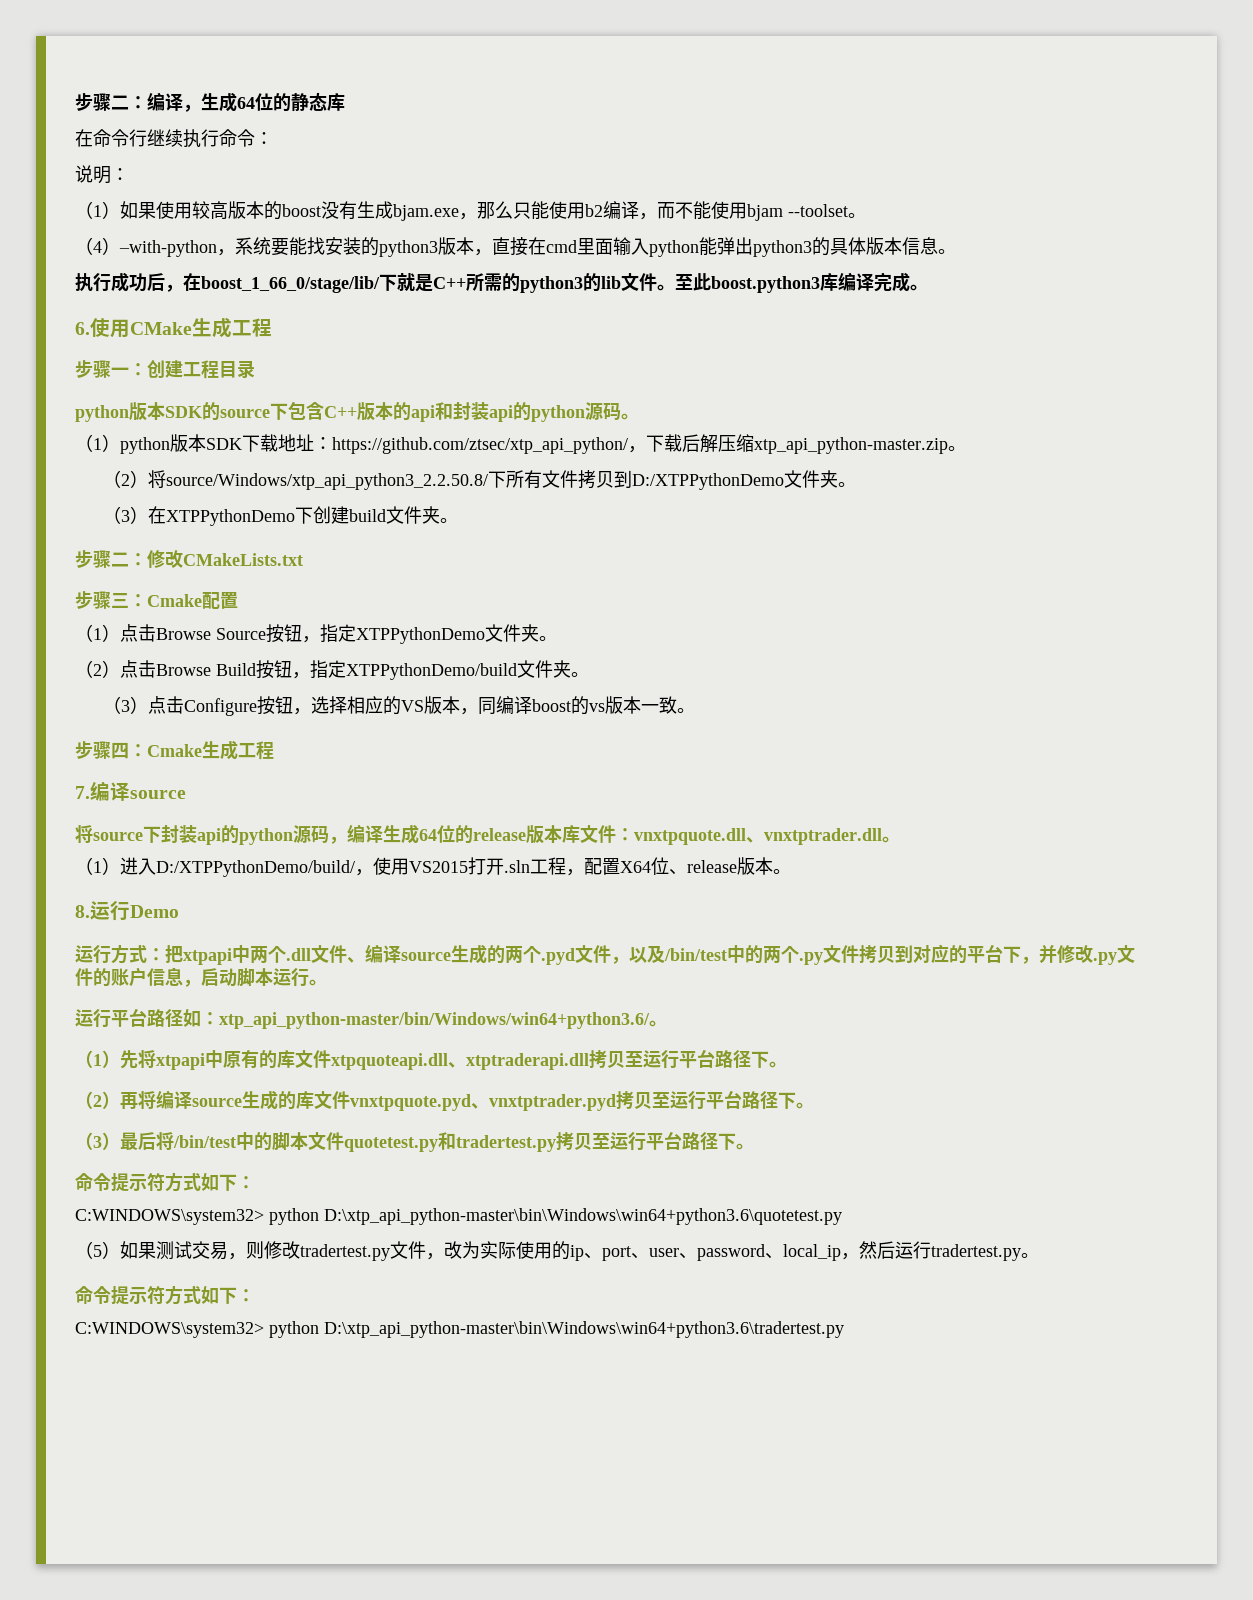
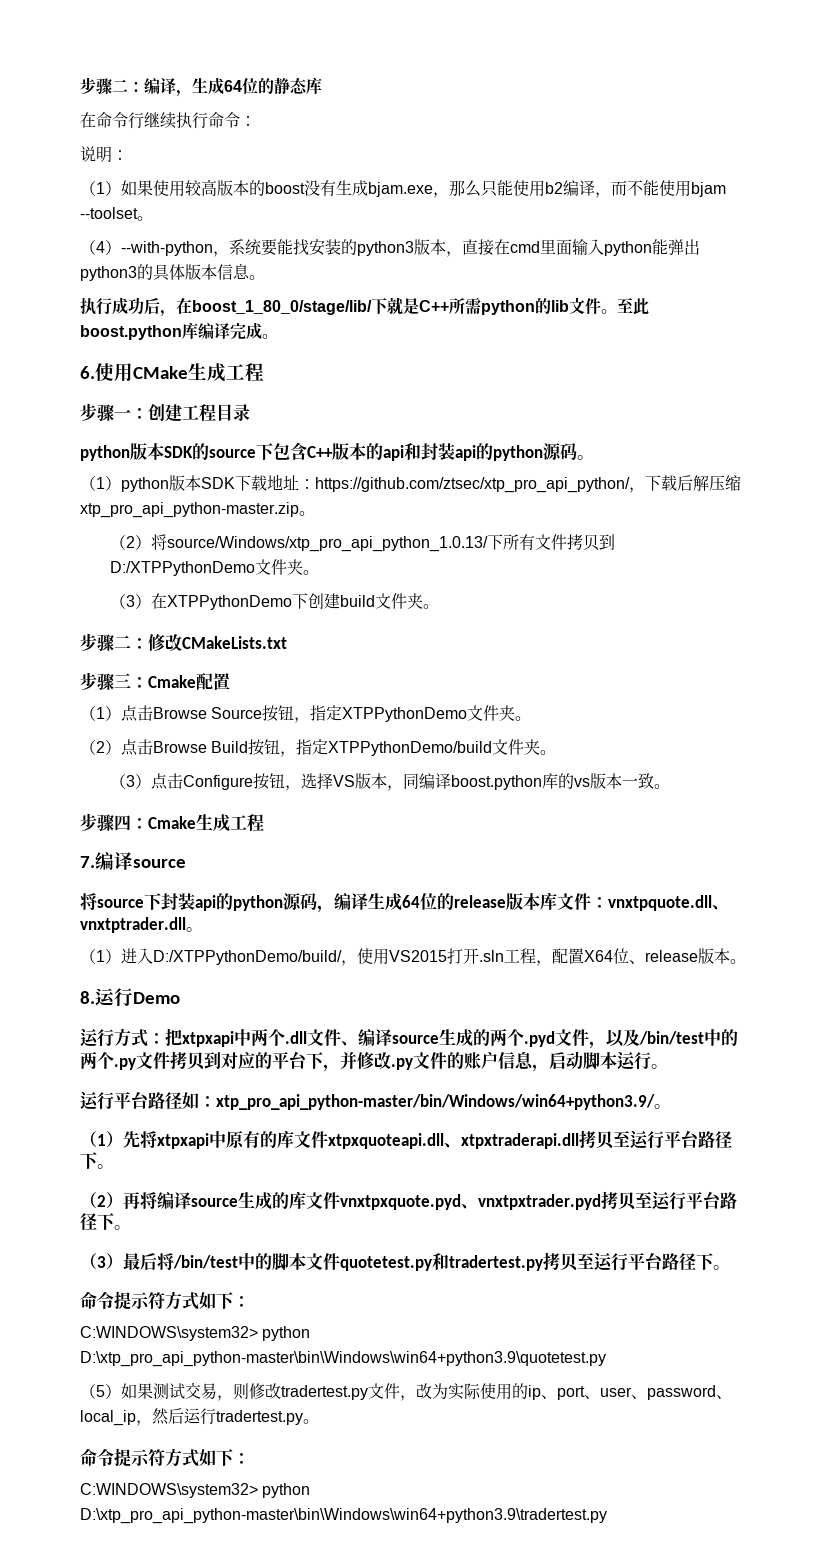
[119,240,217,257] –with-python -> [121,241,213,256] --with-python
[201,276,380,293] boost_1_66_0/stage/lib/ -> [192,300,372,315] boost_1_80_0/stage/lib/
[502,273,583,293] 的python3 -> [481,300,535,315] python
[711,276,820,293] boost.python3 -> [80,325,182,340] boost.python
[332,437,628,454] https://github.com/ztsec/xtp_api_python/ -> [315,477,630,493] https://github.com/ztsec/xtp_pro_api_python/
[754,437,948,454] xtp_api_python-master.zip -> [80,502,299,518] xtp_pro_api_python-master.zip
[165,473,488,490] source/Windows/xtp_api_python3_2.2.50.8/ -> [166,536,488,552] source/Windows/xtp_pro_api_python_1.0.13/
[346,696,401,715] 相应的 -> (333, 781) none
[531,699,571,712] boost -> [450,773,558,790] boost.python库
[183,948,232,965] xtpapi -> [182,1031,234,1047] xtpxapi
[219,1012,650,1029] xtp_api_python-master/bin/Windows/win64+python3.6/ -> [216,1094,655,1110] xtp_pro_api_python-master/bin/Windows/win64+python3.9/
[156,1053,205,1070] xtpapi -> [157,1133,209,1149] xtpxapi
[331,1053,589,1070] xtpquoteapi.dll、xtptraderapi.dll -> [328,1133,579,1149] xtpxquoteapi.dll、xtpxtraderapi.dll
[350,1094,616,1111] vnxtpquote.pyd、vnxtptrader.pyd -> [340,1194,601,1210] vnxtpxquote.pyd、vnxtpxtrader.pyd
[324,1208,842,1225] D:\xtp_api_python-master\bin\Windows\win64+python3.6\quotetest.py -> [80,1351,606,1367] D:\xtp_pro_api_python-master\bin\Windows\win64+python3.9\quotetest.py
[324,1321,844,1338] D:\xtp_api_python-master\bin\Windows\win64+python3.6\tradertest.py -> [80,1508,607,1524] D:\xtp_pro_api_python-master\bin\Windows\win64+python3.9\tradertest.py

